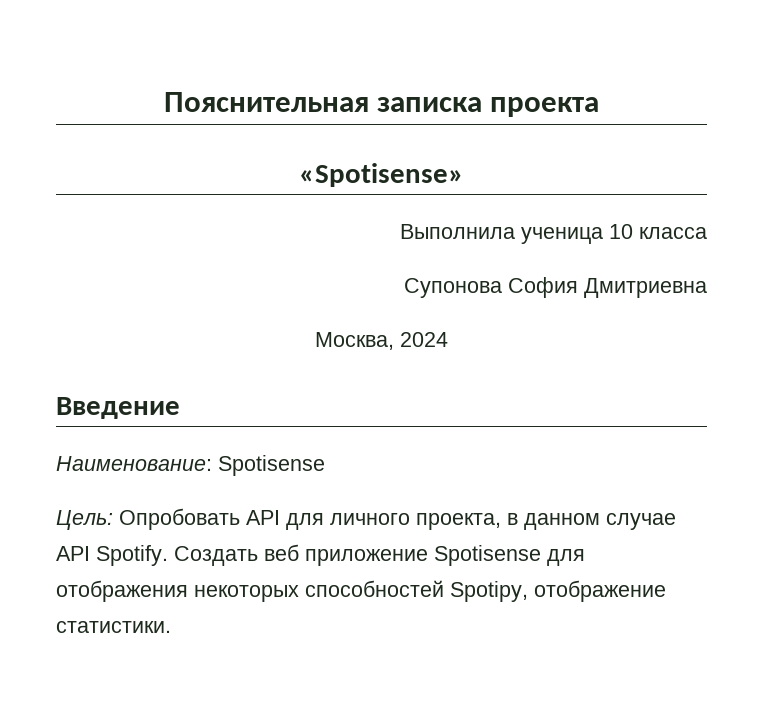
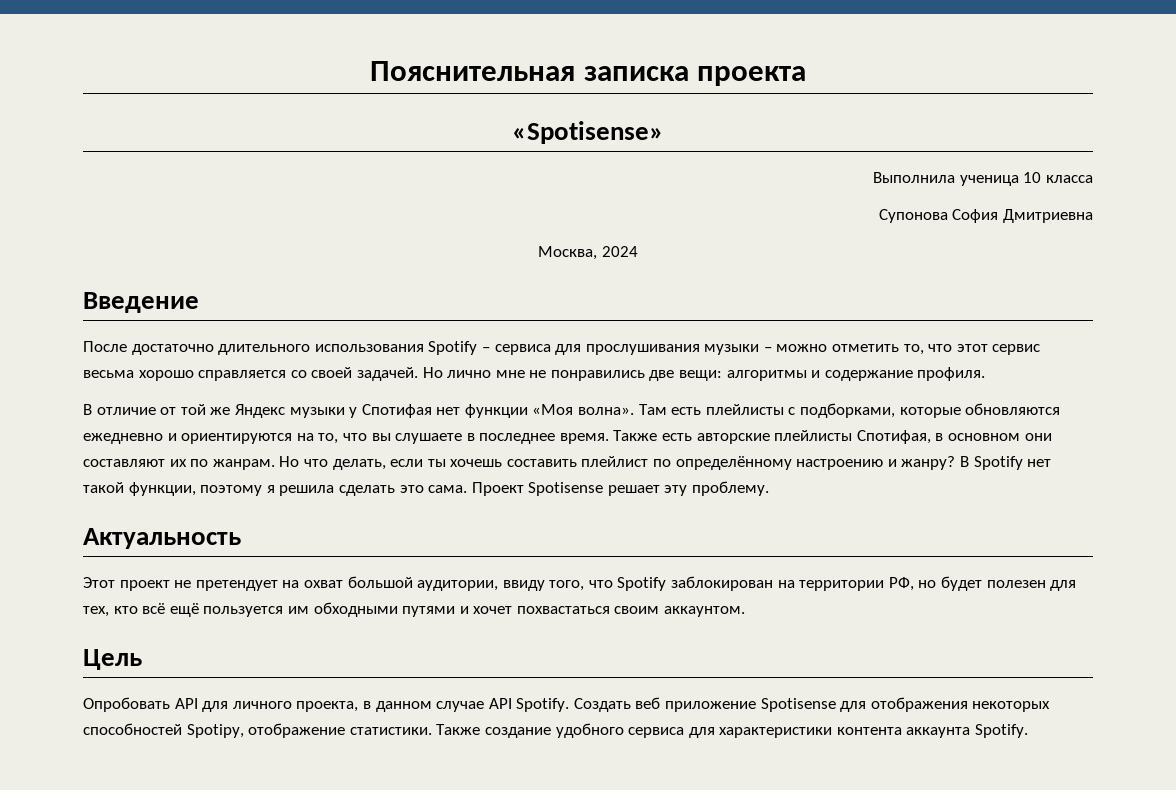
[56,455,325,476] [56,510,113,530] Наименование: Spotisense // Цель: -> [83,341,1041,355] [83,367,986,381] [83,403,1061,418] [83,430,1052,444] [83,456,1052,470] [83,481,770,496] [83,528,241,549] [83,576,1077,591] [83,602,746,617] [83,649,142,670] После достаточно длительного использования Spotify – сервиса для прослушивания музыки – можно отметить то, что этот сервис весьма хорошо справляется со своей задачей. Но лично мне не понравились две вещи: алгоритмы и содержание профиля. // В отличие от той же Яндекс музыки у Спотифая нет функции «Моя волна». Там есть плейлисты с подборками, которые обновляются ежедневно и ориентируются на то, что вы слушаете в последнее время. Также есть авторские плейлисты Спотифая, в основном они составляют их по жанрам. Но что делать, если ты хочешь составить плейлист по определённому настроению и жанру? В Spotify нет такой функции, поэтому я решила сделать это сама. Проект Spotisense решает эту проблему. // Актуальность // Этот проект не претендует на охват большой аудитории, ввиду того, что Spotify заблокирован на территории РФ, но будет полезен для тех, кто всё ещё пользуется им обходными путями и хочет похвастаться своим аккаунтом. // Цель //
(171, 627) none -> [436,723,1029,738] Также создание удобного сервиса для характеристики контента аккаунта Spotify.

